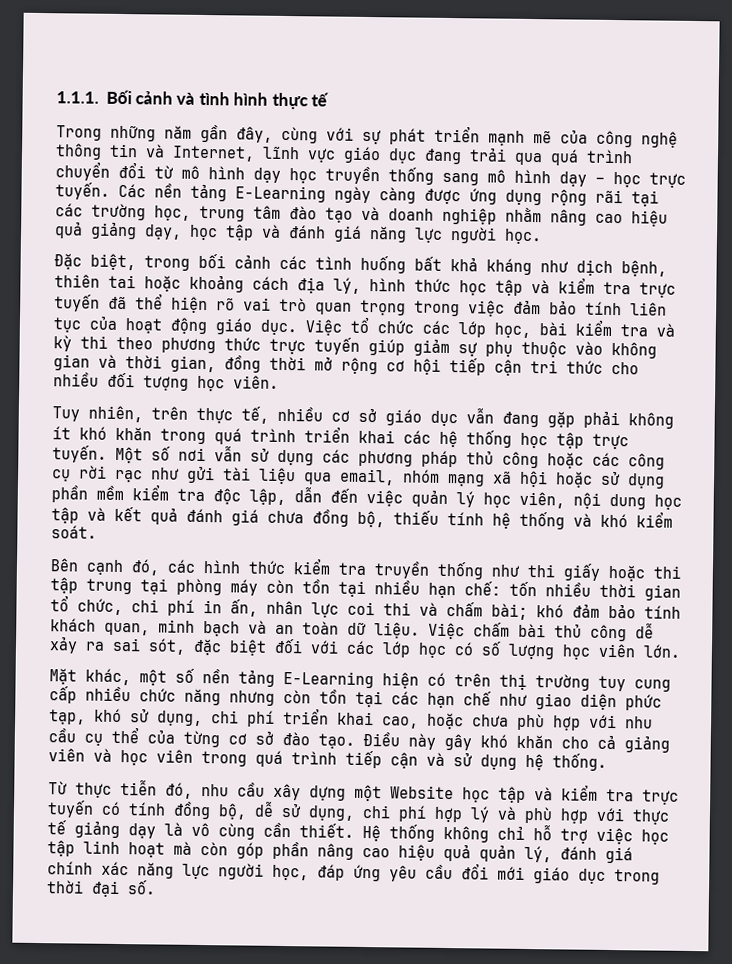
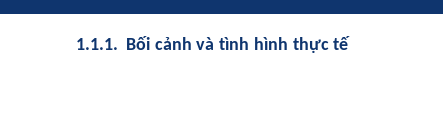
[56,124,678,148] [55,143,633,166] [55,161,686,188] [55,182,659,207] [55,203,668,227] [54,221,542,245] [54,253,667,277] [54,274,676,298] [54,293,667,317] [53,315,675,339] [53,335,657,359] [53,354,639,376] [53,372,279,392] [52,405,674,429] [52,426,629,450] [52,445,665,470] [51,465,665,489] [51,484,682,510] [51,506,673,530] [51,525,97,539] [50,558,681,582] [50,577,681,601] [50,595,681,620] [50,618,654,642] [49,636,681,660] [49,668,671,692] [49,686,662,711] [49,708,653,731] [48,726,670,753] [48,748,607,771] [48,780,679,805] [47,800,670,825] [47,820,669,845] [47,840,633,864] [47,861,660,885] [46,880,156,898] // Trong những năm gần đây, cùng với sự phát triển mạnh mẽ của công nghệ thông tin và Internet, lĩnh vực giáo dục đang trải qua quá trình chuyển đổi từ mô hình dạy học truyền thống sang mô hình dạy – học trực tuyến. Các nền tảng E-Learning ngày càng được ứng dụng rộng rãi tại các trường học, trung tâm đào tạo và doanh nghiệp nhằm nâng cao hiệu quả giảng dạy, học tập và đánh giá năng lực người học. // Đặc biệt, trong bối cảnh các tình huống bất khả kháng như dịch bệnh, thiên tai hoặc khoảng cách địa lý, hình thức học tập và kiểm tra trực tuyến đã thể hiện rõ vai trò quan trọng trong việc đảm bảo tính liên tục của hoạt động giáo dục. Việc tổ chức các lớp học, bài kiểm tra và kỳ thi theo phương thức trực tuyến giúp giảm sự phụ thuộc vào không gian và thời gian, đồng thời mở rộng cơ hội tiếp cận tri thức cho nhiều đối tượng học viên. // Tuy nhiên, trên thực tế, nhiều cơ sở giáo dục vẫn đang gặp phải không ít khó khăn trong quá trình triển khai các hệ thống học tập trực tuyến. Một số nơi vẫn sử dụng các phương pháp thủ công hoặc các công cụ rời rạc như gửi tài liệu qua email, nhóm mạng xã hội hoặc sử dụng phần mềm kiểm tra độc lập, dẫn đến việc quản lý học viên, nội dung học tập và kết quả đánh giá chưa đồng bộ, thiếu tính hệ thống và khó kiểm soát. // Bên cạnh đó, các hình thức kiểm tra truyền thống như thi giấy hoặc thi tập trung tại phòng máy còn tồn tại nhiều hạn chế: tốn nhiều thời gian tổ chức, chi phí in ấn, nhân lực coi thi và chấm bài; khó đảm bảo tính khách quan, minh bạch và an toàn dữ liệu. Việc chấm bài thủ công dễ xảy ra sai sót, đặc biệt đối với các lớp học có số lượng học viên lớn. // Mặt khác, một số nền tảng E-Learning hiện có trên thị trường tuy cung cấp nhiều chức năng nhưng còn tồn tại các hạn chế như giao diện phức tạp, khó sử dụng, chi phí triển khai cao, hoặc chưa phù hợp với nhu cầu cụ thể của từng cơ sở đào tạo. Điều này gây khó khăn cho cả giảng viên và học viên trong quá trình tiếp cận và sử dụng hệ thống. // Từ thực tiễn đó, nhu cầu xây dựng một Website học tập và kiểm tra trực tuyến có tính đồng bộ, dễ sử dụng, chi phí hợp lý và phù hợp với thực tế giảng dạy là vô cùng cần thiết. Hệ thống không chỉ hỗ trợ việc học tập linh hoạt mà còn góp phần nâng cao hiệu quả quản lý, đánh giá chính xác năng lực người học, đáp ứng yêu cầu đổi mới giáo dục trong thời đại số. -> (351, 43) none

